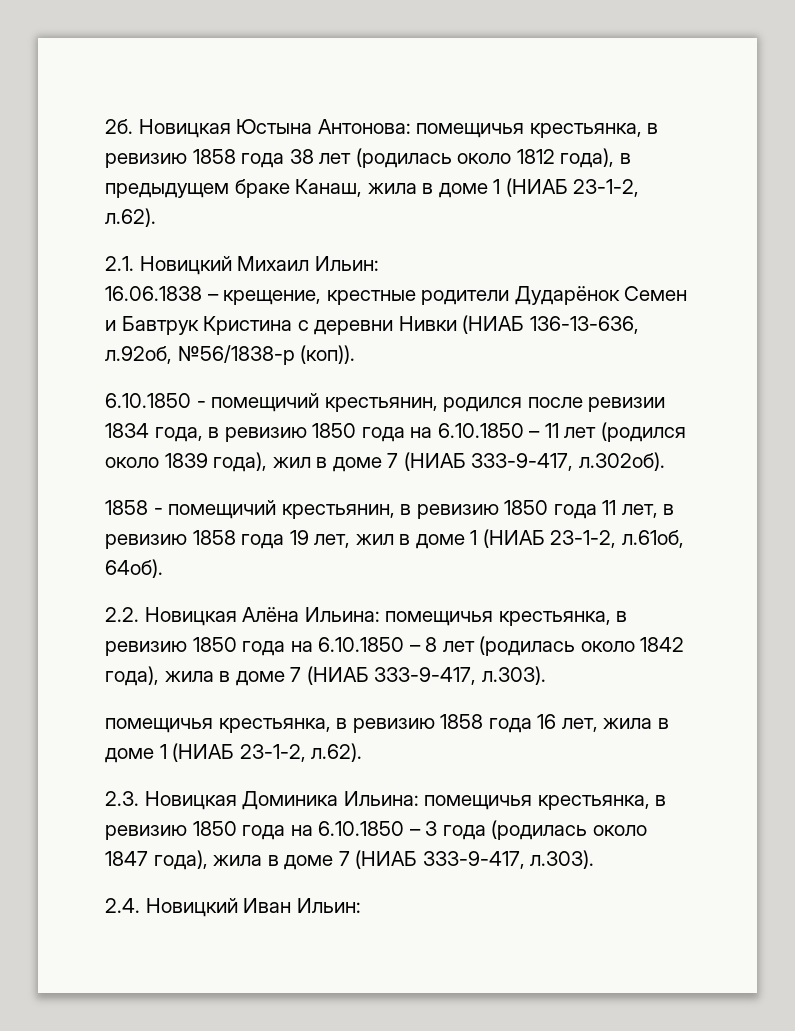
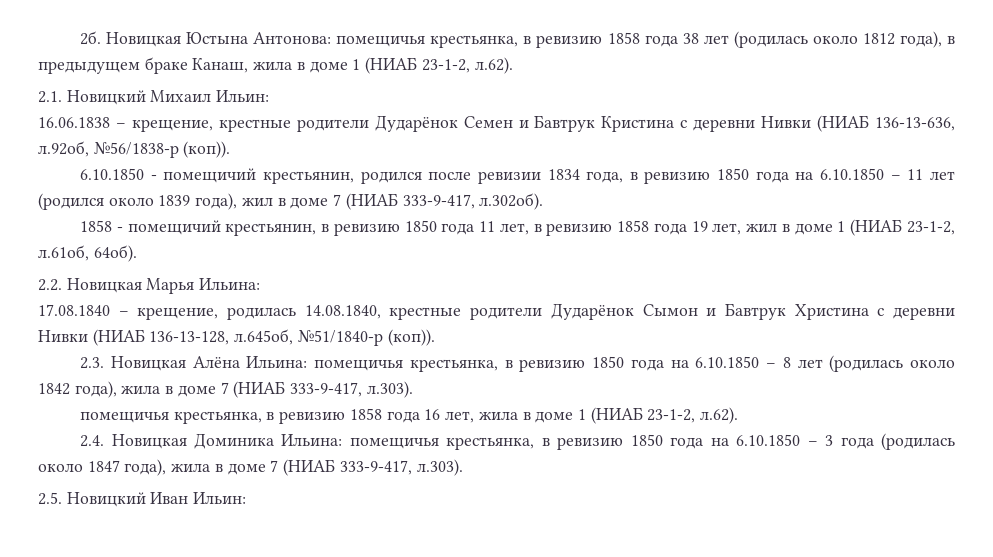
(237, 616) none -> [146,278,261,294] [38,303,956,320] [38,329,435,346] [80,356,186,371] Марья Ильина: // 17.08.1840 – крещение, родилась 14.08.1840, крестные родители Дударёнок Сымон и Бавтрук Христина с деревни Нивки (НИАБ 136-13-128, л.645об, №51/1840-р (коп)). // 2.3. Новицкая
[105,791,139,806] 2.3. -> [80,435,105,447] 2.4.
[105,898,140,913] 2.4. -> [38,492,62,505] 2.5.

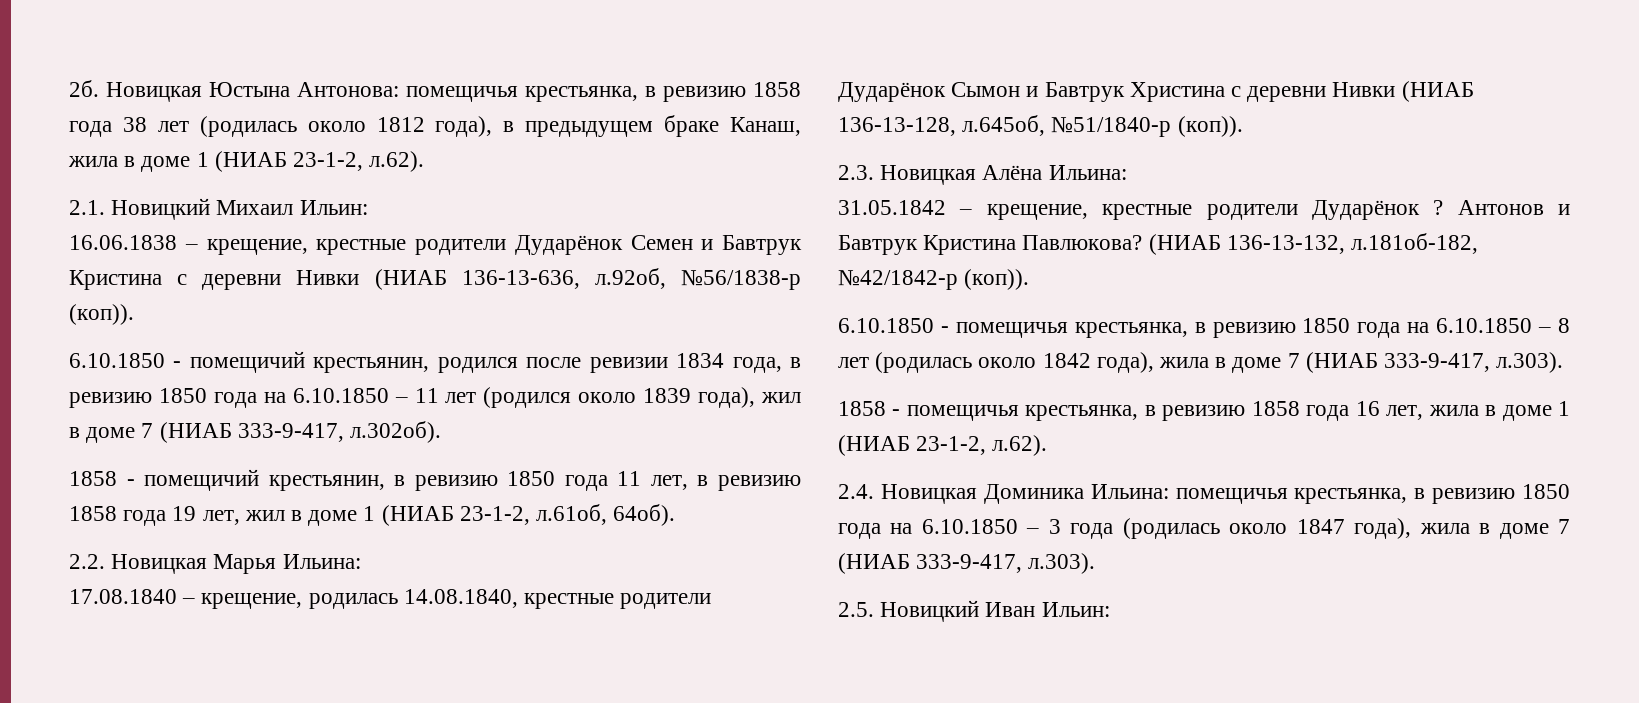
(308, 362) none -> [838,200,1570,220] [838,233,1479,255] [838,269,1030,290] [838,318,949,333] // 31.05.1842 – крещение, крестные родители Дударёнок ? Антонов и Бавтрук Кристина Павлюкова? (НИАБ 136-13-132, л.181об-182, №42/1842-р (коп)). // 6.10.1850 -
(413, 389) none -> [838,401,901,416] 1858 -

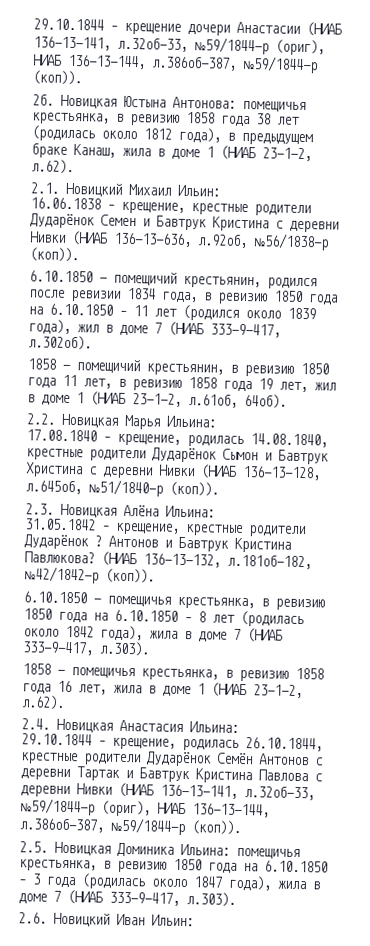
(69, 88) none -> [33,18,342,37] [33,36,325,56] [33,54,318,74] [32,70,82,86] 29.10.1844 – крещение дочери Анастасии (НИАБ 136-13-141, л.32об-33, №59/1844-р (ориг), НИАБ 136-13-144, л.386об-387, №59/1844-р (коп)). //
(977, 494) none -> [119,719,239,733] [21,733,323,752] [20,751,324,767] [20,766,323,784] [20,782,315,801] [20,798,270,818] [19,817,241,836] [19,841,111,856] Анастасия Ильина: // 29.10.1844 – крещение, родилась 26.10.1844, крестные родители Дударёнок Семён Антонов с деревни Тартак и Бавтрук Кристина Павлова с деревни Нивки (НИАБ 136-13-141, л.32об-33, №59/1844-р (ориг), НИАБ 136-13-144, л.386об-387, №59/1844-р (коп)). // 2.5. Новицкая
[838,602,874,617] 2.5. -> [18,912,47,924] 2.6.

